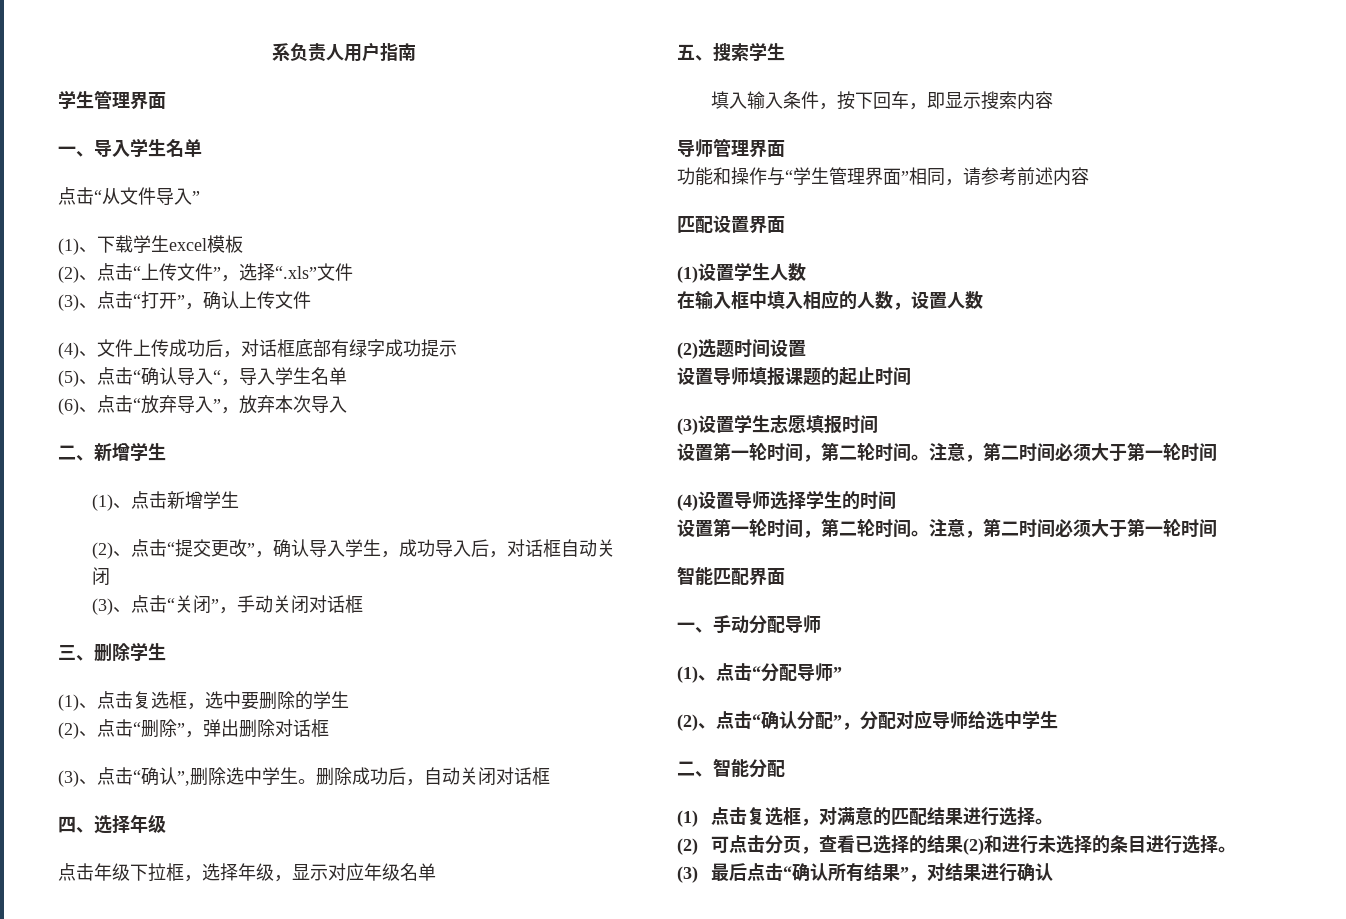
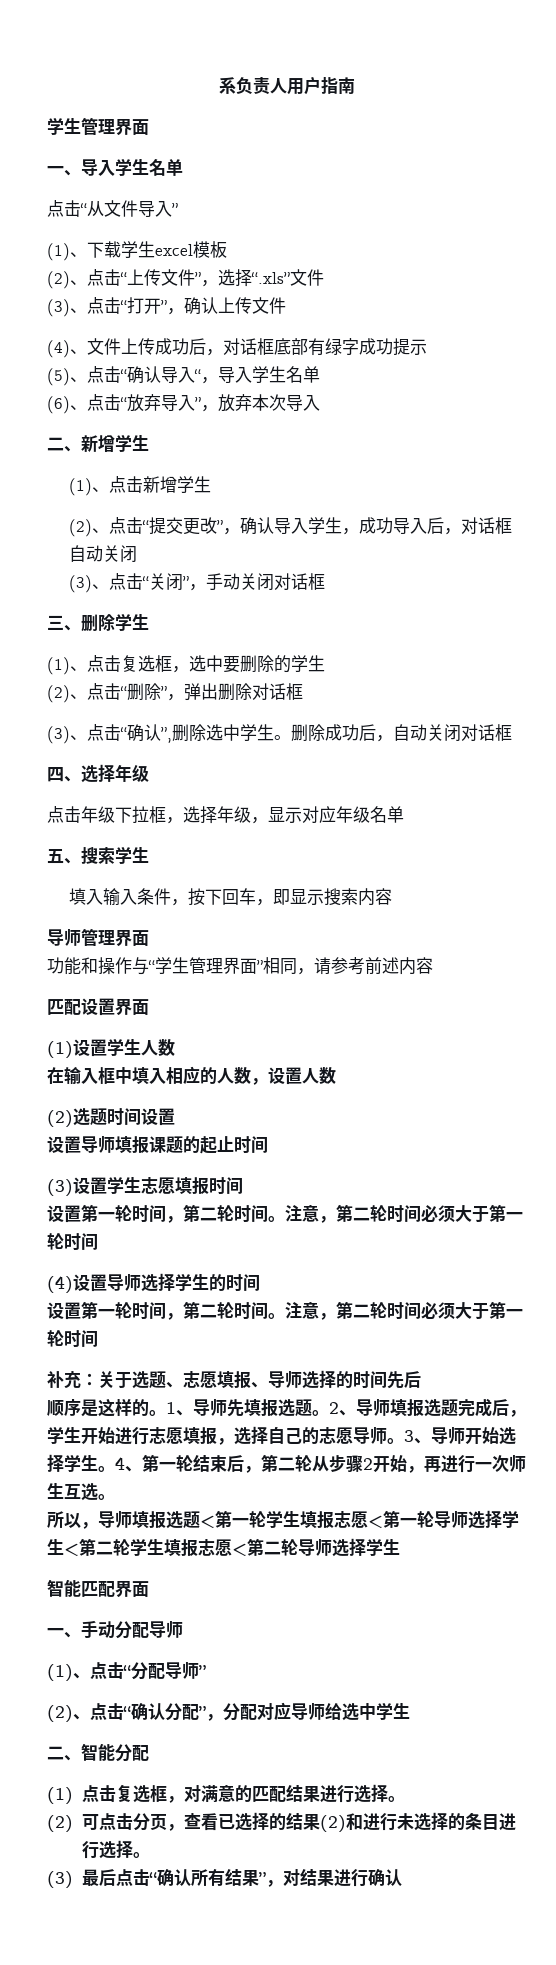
(1019, 452) none -> [370,1205,387,1222] 轮
[1019,518,1217,538] 时间必须大于第一轮时间 -> [370,1301,523,1320] [47,1330,98,1348] [47,1370,421,1389] [47,1398,526,1417] [47,1426,516,1445] [47,1454,526,1473] [47,1483,115,1501] [47,1510,519,1529] [47,1538,400,1557] 轮时间必须大于第一轮时间 // 补充：关于选题、志愿填报、导师选择的时间先后 // 顺序是这样的。1、导师先填报选题。2、导师填报选题完成后，学生开始进行志愿填报，选择自己的志愿导师。3、导师开始选择学生。4、第一轮结束后，第二轮从步骤2开始，再进行一次师生互选。 // 所以，导师填报选题<第一轮学生填报志愿<第一轮导师选择学生<第二轮学生填报志愿<第二轮导师选择学生

